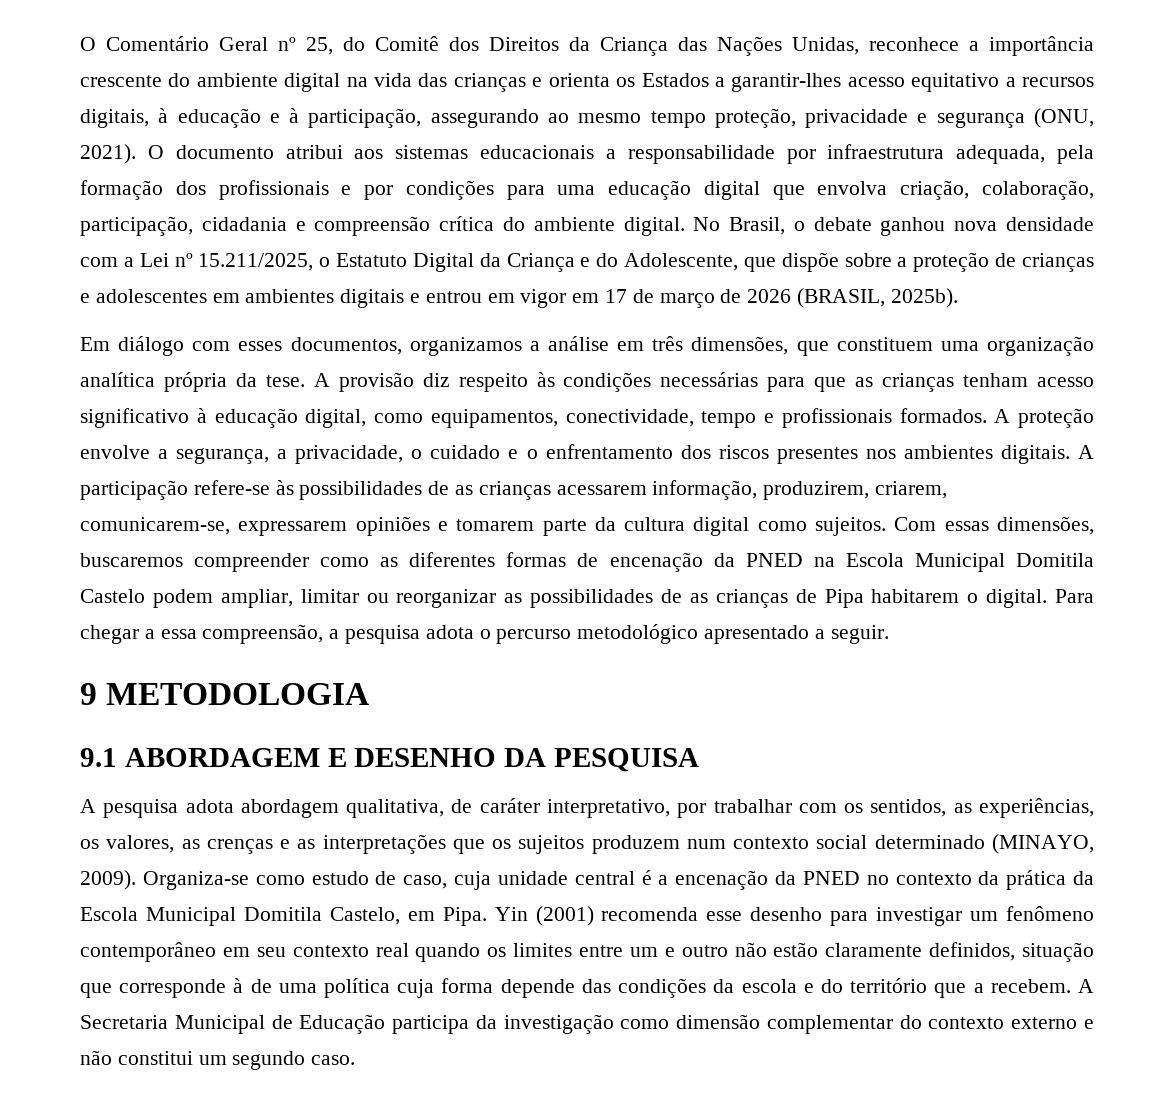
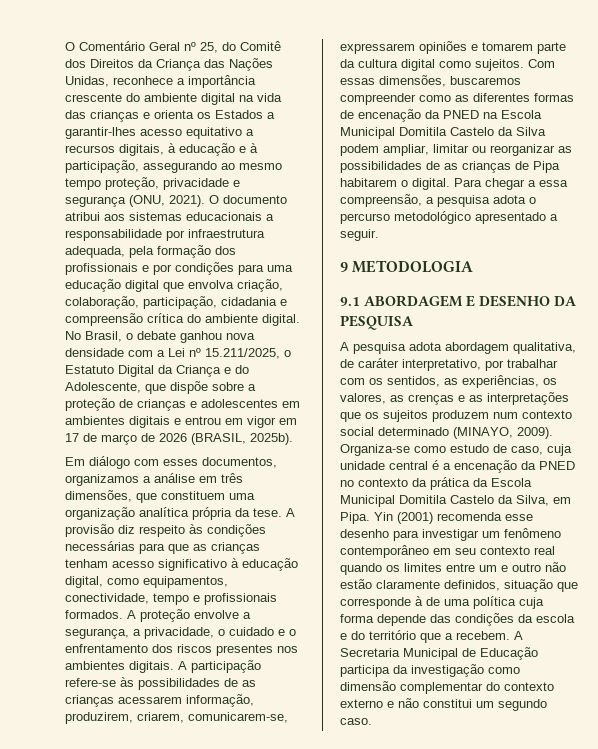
(145, 596) none -> [498,127,546,136] da Silva
[329,907,400,925] Castelo, -> [450,495,549,506] Castelo da Silva,

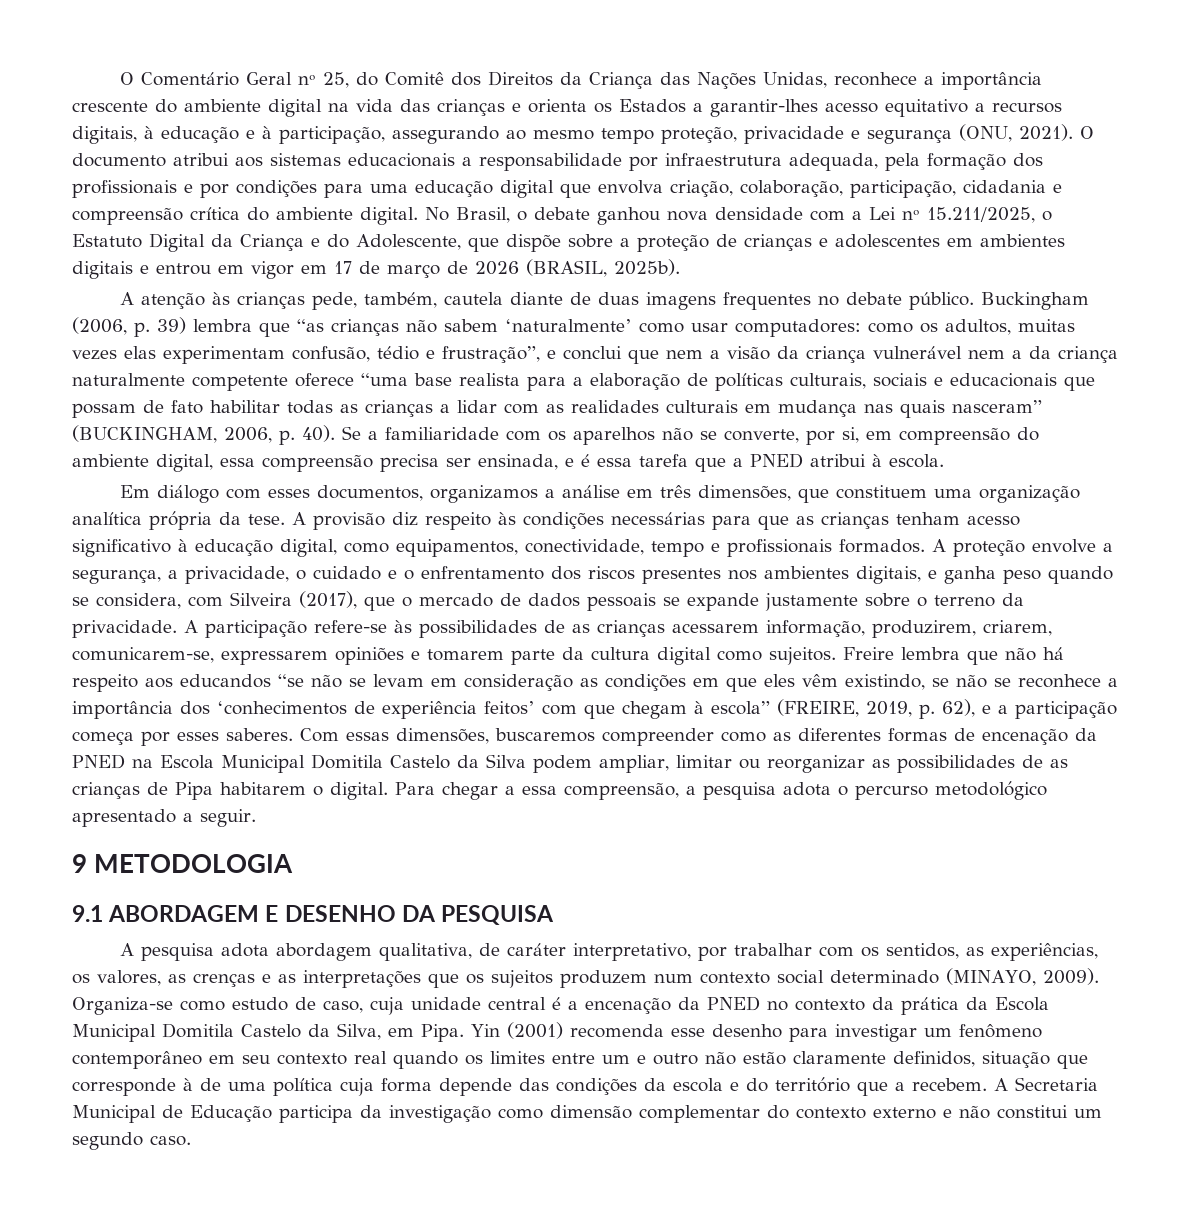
(293, 439) none -> [119,292,1089,310] [72,317,1075,337] [72,346,1118,364] [72,373,1095,391] [72,400,1042,418] [72,425,1039,445] [72,453,944,472] // A atenção às crianças pede, também, cautela diante de duas imagens frequentes no debate público. Buckingham (2006, p. 39) lembra que “as crianças não sabem ‘naturalmente’ como usar computadores: como os adultos, muitas vezes elas experimentam confusão, tédio e frustração”, e conclui que nem a visão da criança vulnerável nem a da criança naturalmente competente oferece “uma base realista para a elaboração de políticas culturais, sociais e educacionais que possam de fato habilitar todas as crianças a lidar com as realidades culturais em mudança nas quais nasceram” (BUCKINGHAM, 2006, p. 40). Se a familiaridade com os aparelhos não se converte, por si, em compreensão do ambiente digital, essa compreensão precisa ser ensinada, e é essa tarefa que a PNED atribui à escola.
[129,661,174,673] digitais. -> [856,566,1113,584] [72,591,1024,611] [72,620,177,638] digitais, e ganha peso quando se considera, com Silveira (2017), que o mercado de dados pessoais se expande justamente sobre o terreno da privacidade.
(524, 65) none -> [843,647,1064,665] [72,674,1118,692] [72,699,1117,719] [72,728,293,746] Freire lembra que não há respeito aos educandos “se não se levam em consideração as condições em que eles vêm existindo, se não se reconhece a importância dos ‘conhecimentos de experiência feitos’ com que chegam à escola” (FREIRE, 2019, p. 62), e a participação começa por esses saberes.

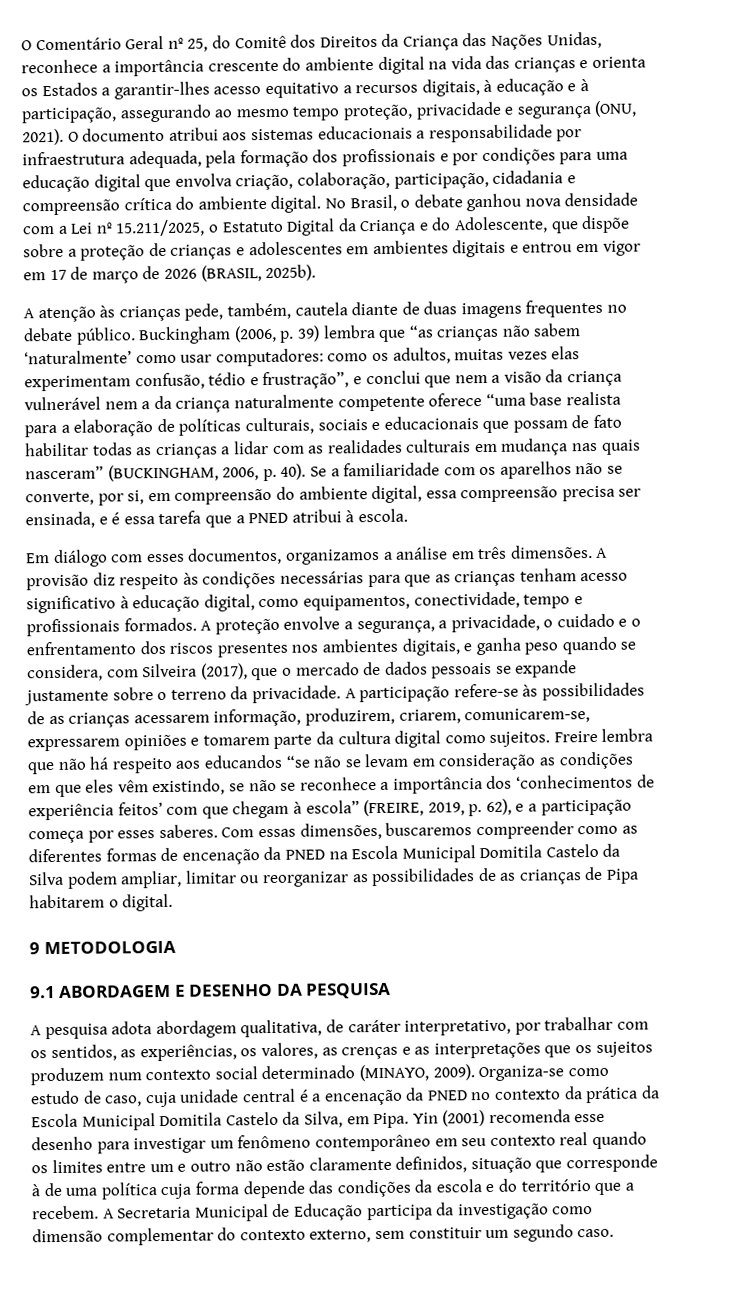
[697,485,1080,503] [72,511,285,530] dimensões, que constituem uma organização analítica própria da tese. -> [509,545,593,559] dimensões.
[395,781,1047,800] [72,809,256,827] Para chegar a essa compreensão, a pesquisa adota o percurso metodológico apresentado a seguir. -> (174, 902) none
[873,1105,1068,1119] externo e não constitui -> [309,1227,482,1243] externo, sem constituir

